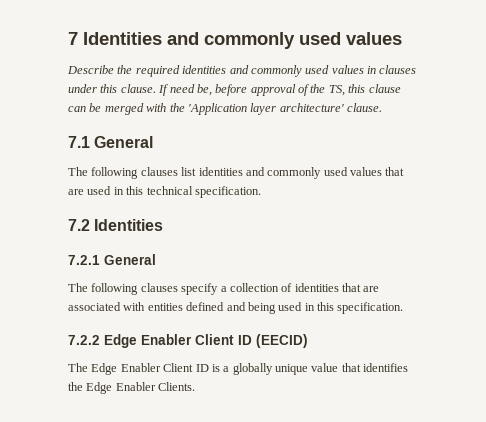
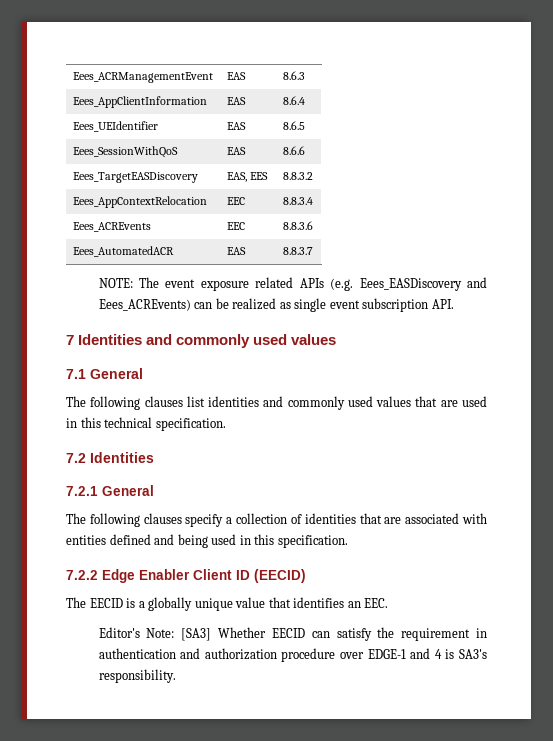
(68, 38) none -> [72,72,213,83] [226,72,246,80] [282,71,305,80] [72,96,207,108] [226,97,246,105] [282,96,305,105] [72,121,158,132] [226,122,246,130] [282,121,305,130] [72,146,178,158] [226,147,246,155] [282,146,305,155] [72,172,198,183] [226,172,268,182] [282,172,313,180] [72,196,207,208] [226,197,245,205] [282,197,313,205] [72,222,151,232] [226,222,245,230] [282,221,313,230] [72,246,174,257] [226,247,246,255] [282,247,313,255] [98,277,488,291] [98,298,454,312] Eees_ACRManagementEvent | EAS | 8.6.3 // Eees_AppClientInformation | EAS | 8.6.4 // Eees_UEIdentifier | EAS | 8.6.5 // Eees_SessionWithQoS | EAS | 8.6.6 // Eees_TargetEASDiscovery | EAS, EES | 8.8.3.2 // Eees_AppContextRelocation | EEC | 8.8.3.4 // Eees_ACREvents | EEC | 8.8.3.6 // Eees_AutomatedACR | EAS | 8.8.3.7 // NOTE: The event exposure related APIs (e.g. Eees_EASDiscovery and Eees_ACREvents) can be realized as single event subscription API. //
[67,65,417,77] [68,84,401,96] [68,103,382,115] // Describe the required identities and commonly used values in clauses under this clause. If need be, before approval of the TS, this clause can be merged with the 'Application layer architecture' clause. -> (337, 339) none
[91,363,209,375] Edge Enabler Client ID -> [89,598,123,608] EECID
[68,382,196,394] the Edge Enabler Clients. -> [347,598,389,608] [98,627,488,641] [98,648,488,662] [98,669,176,683] an EEC. // Editor's Note: [SA3] Whether EECID can satisfy the requirement in authentication and authorization procedure over EDGE-1 and 4 is SA3's responsibility.

